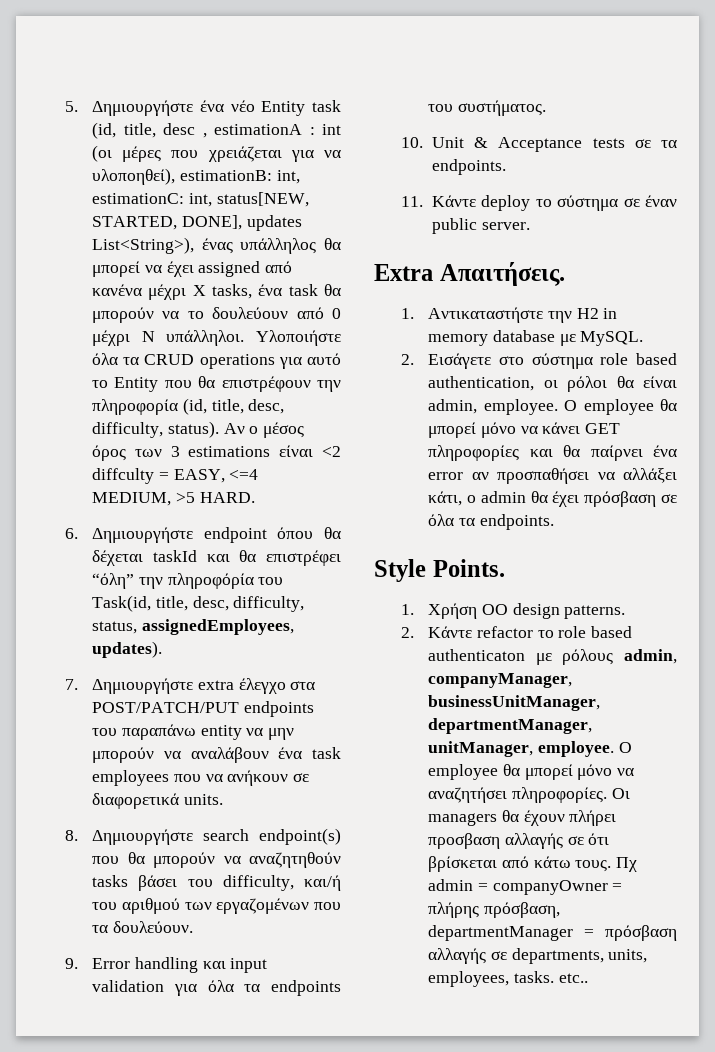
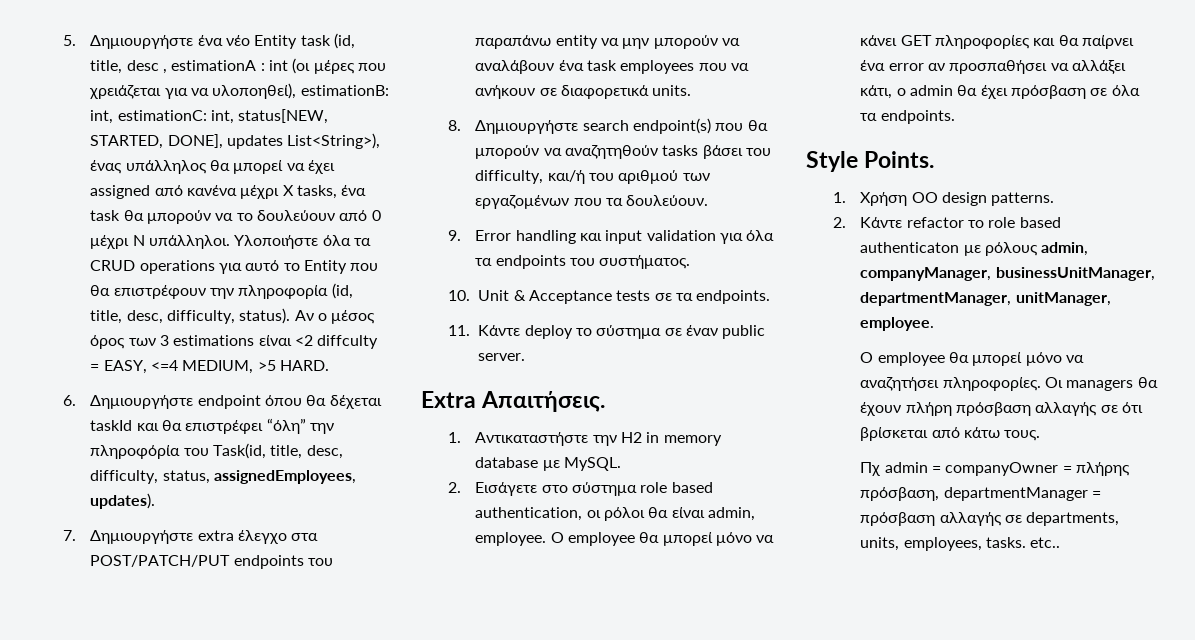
(614, 749) none -> (935, 324) //
[569,810,617,826] [428,833,501,849] πλήρει προσβαση -> [905,402,1032,416] πλήρη πρόσβαση
(612, 865) none -> (1041, 435) //

